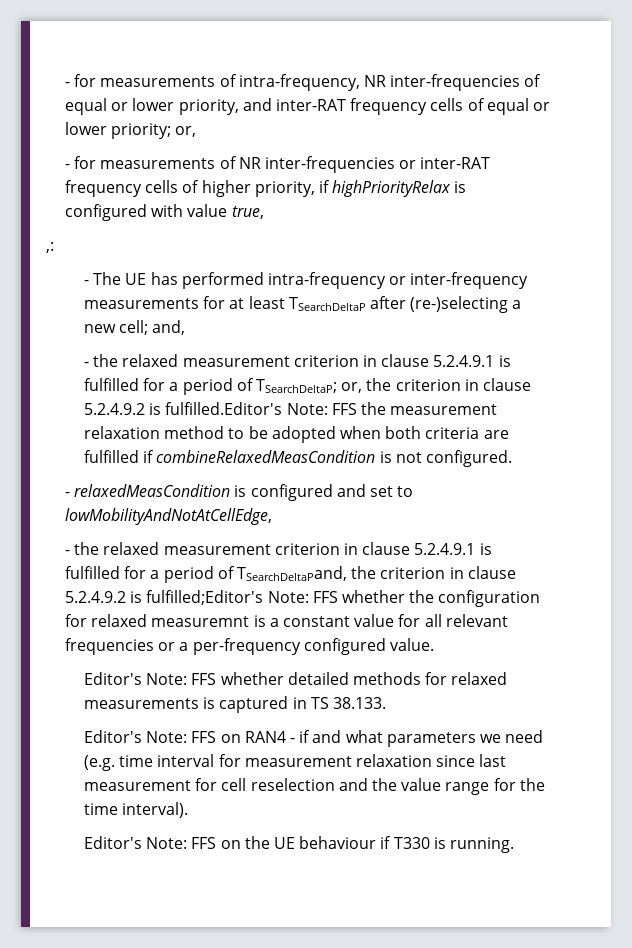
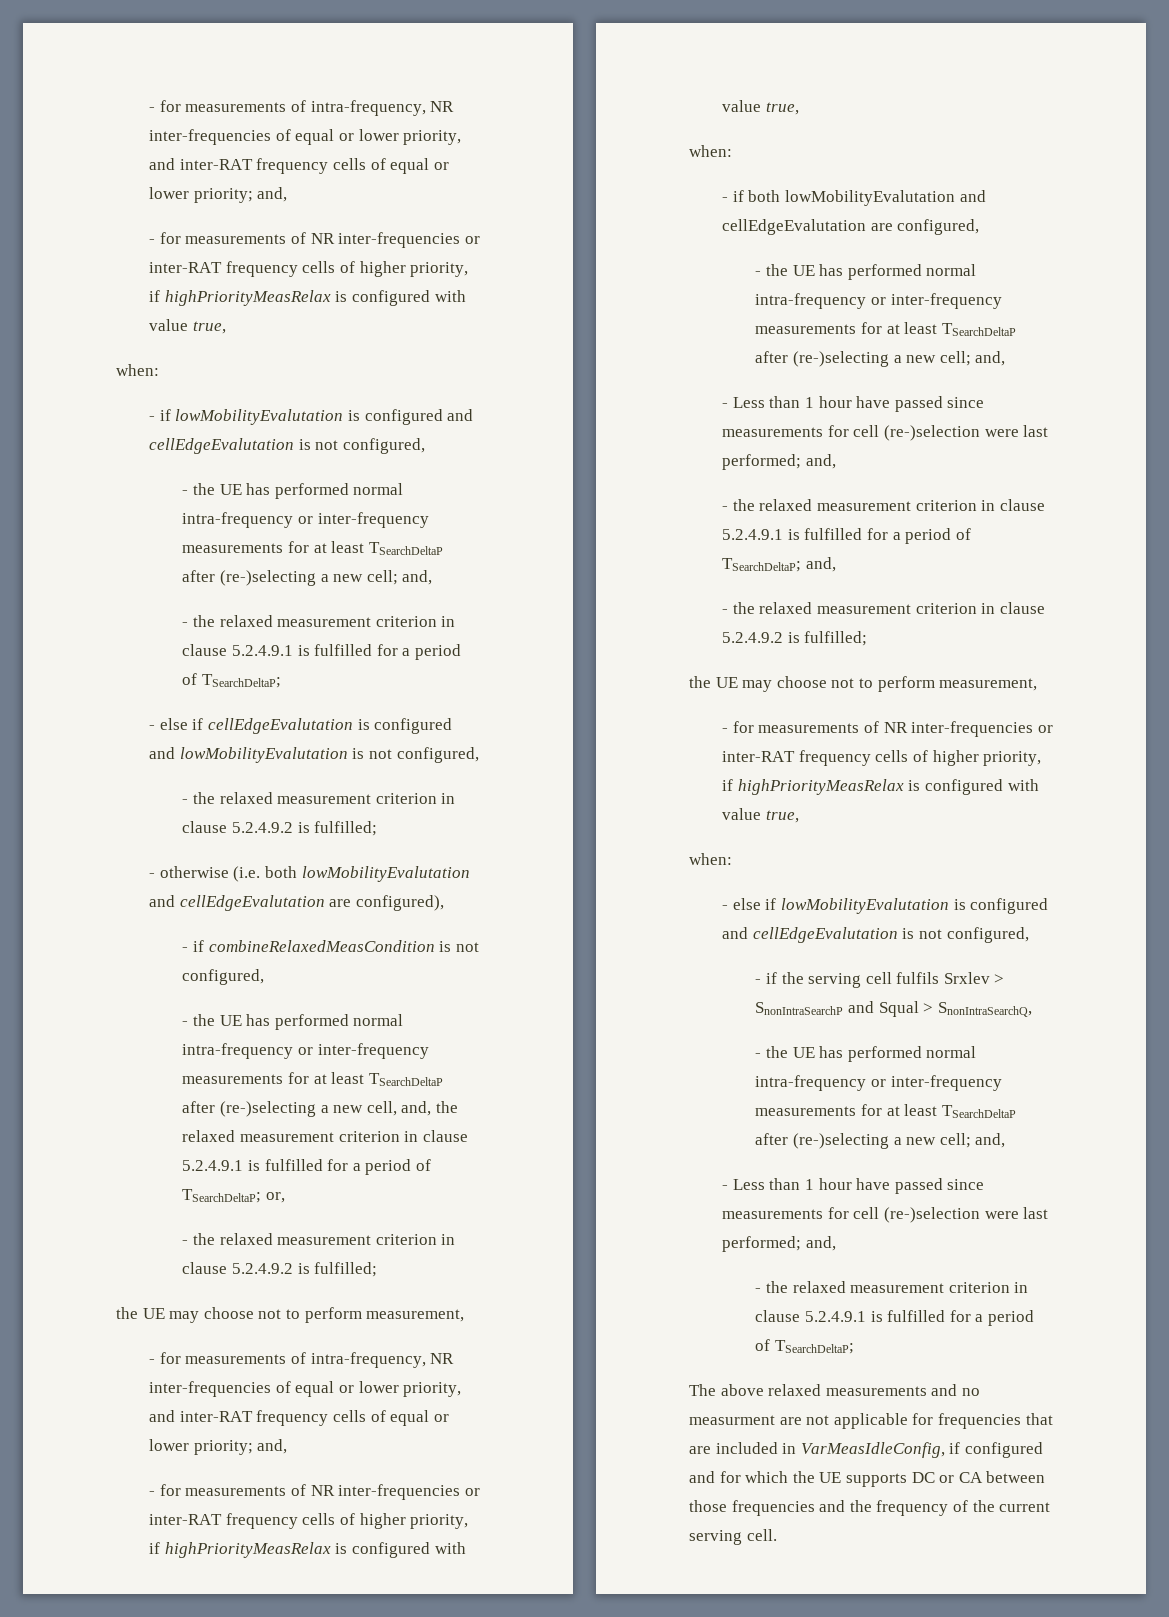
[175,126,197,137] or, -> [257,187,288,202] and,
[332,180,467,197] [65,204,264,221] [46,242,54,253] [84,272,264,289] highPriorityRelax is configured with value true, // ,: // - The UE has performed -> [164,290,466,306] [149,319,226,334] [116,364,159,376] [149,409,474,425] [149,438,425,454] [182,483,404,499] highPriorityMeasRelax is configured with value true, // when: // - if lowMobilityEvalutation is configured and cellEdgeEvalutation is not configured, // - the UE has performed normal
[341,378,531,393] [84,402,498,415] [84,426,509,443] [84,450,140,463] or, the criterion in clause 5.2.4.9.2 is fulfilled.Editor's Note: FFS the measurement relaxation method to be adopted when both criteria are fulfilled -> [149,718,453,734] [149,747,479,763] [182,792,456,804] [182,821,378,836] [149,866,470,882] [149,895,444,911] [182,947,189,952] // - else if cellEdgeEvalutation is configured and lowMobilityEvalutation is not configured, // - the relaxed measurement criterion in clause 5.2.4.9.2 is fulfilled; // - otherwise (i.e. both lowMobilityEvalutation and cellEdgeEvalutation are configured), // -
[426,450,513,467] [65,484,414,501] [65,508,273,525] configured. // - relaxedMeasCondition is configured and set to lowMobilityAndNotAtCellEdge, -> [182,969,265,985] [182,1014,404,1030] [182,1043,429,1059] [182,1072,443,1086] [182,1101,458,1117] [182,1130,468,1142] [182,1159,431,1175] [182,1189,285,1203] [182,1233,456,1245] [182,1262,378,1277] [116,1307,465,1323] [149,1352,455,1368] [149,1381,462,1397] [149,1410,449,1426] [149,1439,288,1455] [149,1484,480,1500] [149,1513,469,1529] [149,1542,466,1558] [722,100,799,115] [689,145,732,157] [722,190,986,206] [722,219,980,235] [755,264,977,280] [755,293,1002,309] [755,322,1016,336] [755,351,1006,367] [722,396,985,412] [722,425,1049,441] [722,454,836,470] configured, // - the UE has performed normal intra-frequency or inter-frequency measurements for at least TSearchDeltaP after (re-)selecting a new cell, and, the relaxed measurement criterion in clause 5.2.4.9.1 is fulfilled for a period of TSearchDeltaP; or, // - the relaxed measurement criterion in clause 5.2.4.9.2 is fulfilled; // the UE may choose not to perform measurement, // - for measurements of intra-frequency, NR inter-frequencies of equal or lower priority, and inter-RAT frequency cells of equal or lower priority; and, // - for measurements of NR inter-frequencies or inter-RAT frequency cells of higher priority, if highPriorityMeasRelax is configured with value true, // when: // - if both lowMobilityEvalutation and cellEdgeEvalutation are configured, // - the UE has performed normal intra-frequency or inter-frequency measurements for at least TSearchDeltaP after (re-)selecting a new cell; and, // - Less than 1 hour have passed since measurements for cell (re-)selection were last performed; and,
[236,566,516,581] [65,590,541,607] [65,614,508,627] [65,638,434,655] [84,672,508,685] [84,696,387,713] [84,730,544,747] [84,754,507,771] [84,778,545,795] [84,802,189,818] [84,836,514,853] TSearchDeltaPand, the criterion in clause 5.2.4.9.2 is fulfilled;Editor's Note: FFS whether the configuration for relaxed measuremnt is a constant value for all relevant frequencies or a per-frequency configured value. // Editor's Note: FFS whether detailed methods for relaxed measurements is captured in TS 38.133. // Editor's Note: FFS on RAN4 - if and what parameters we need (e.g. time interval for measurement relaxation since last measurement for cell reselection and the value range for the time interval). // Editor's Note: FFS on the UE behaviour if T330 is running. -> [722,557,836,572] [722,602,1045,614] [722,631,868,646] [689,676,1038,692] [722,721,1053,737] [722,750,1042,766] [722,779,1039,795] [722,808,799,823] [689,853,732,865] [722,898,1049,914] [722,927,1029,943] [755,972,1005,988] [755,1001,1032,1017] [755,1046,977,1062] [755,1075,1002,1091] [755,1104,1016,1118] [755,1133,1006,1149] [722,1178,985,1194] [722,1207,1049,1223] [722,1236,836,1252] [755,1281,1029,1293] [755,1310,1034,1326] [755,1339,854,1354] [689,1384,980,1396] [689,1413,1053,1429] [689,1442,1043,1458] [689,1471,1046,1487] [689,1500,1051,1516] [689,1529,777,1545] TSearchDeltaP; and, // - the relaxed measurement criterion in clause 5.2.4.9.2 is fulfilled; // the UE may choose not to perform measurement, // - for measurements of NR inter-frequencies or inter-RAT frequency cells of higher priority, if highPriorityMeasRelax is configured with value true, // when: // - else if lowMobilityEvalutation is configured and cellEdgeEvalutation is not configured, // - if the serving cell fulfils Srxlev > SnonIntraSearchP and Squal > SnonIntraSearchQ, // - the UE has performed normal intra-frequency or inter-frequency measurements for at least TSearchDeltaP after (re-)selecting a new cell; and, // - Less than 1 hour have passed since measurements for cell (re-)selection were last performed; and, // - the relaxed measurement criterion in clause 5.2.4.9.1 is fulfilled for a period of TSearchDeltaP; // The above relaxed measurements and no measurment are not applicable for frequencies that are included in VarMeasIdleConfig, if configured and for which the UE supports DC or CA between those frequencies and the frequency of the current serving cell.

